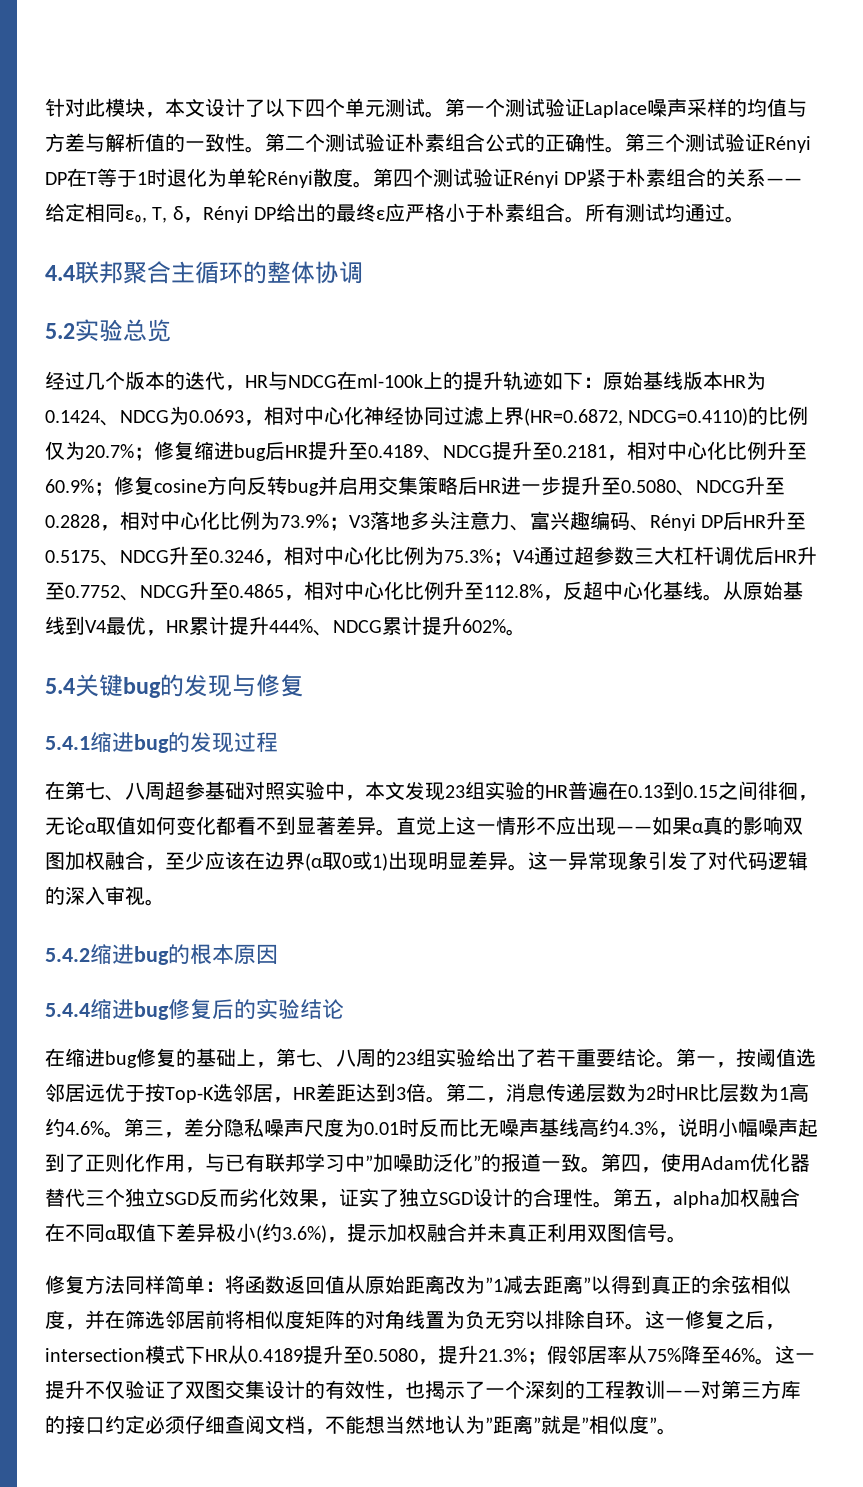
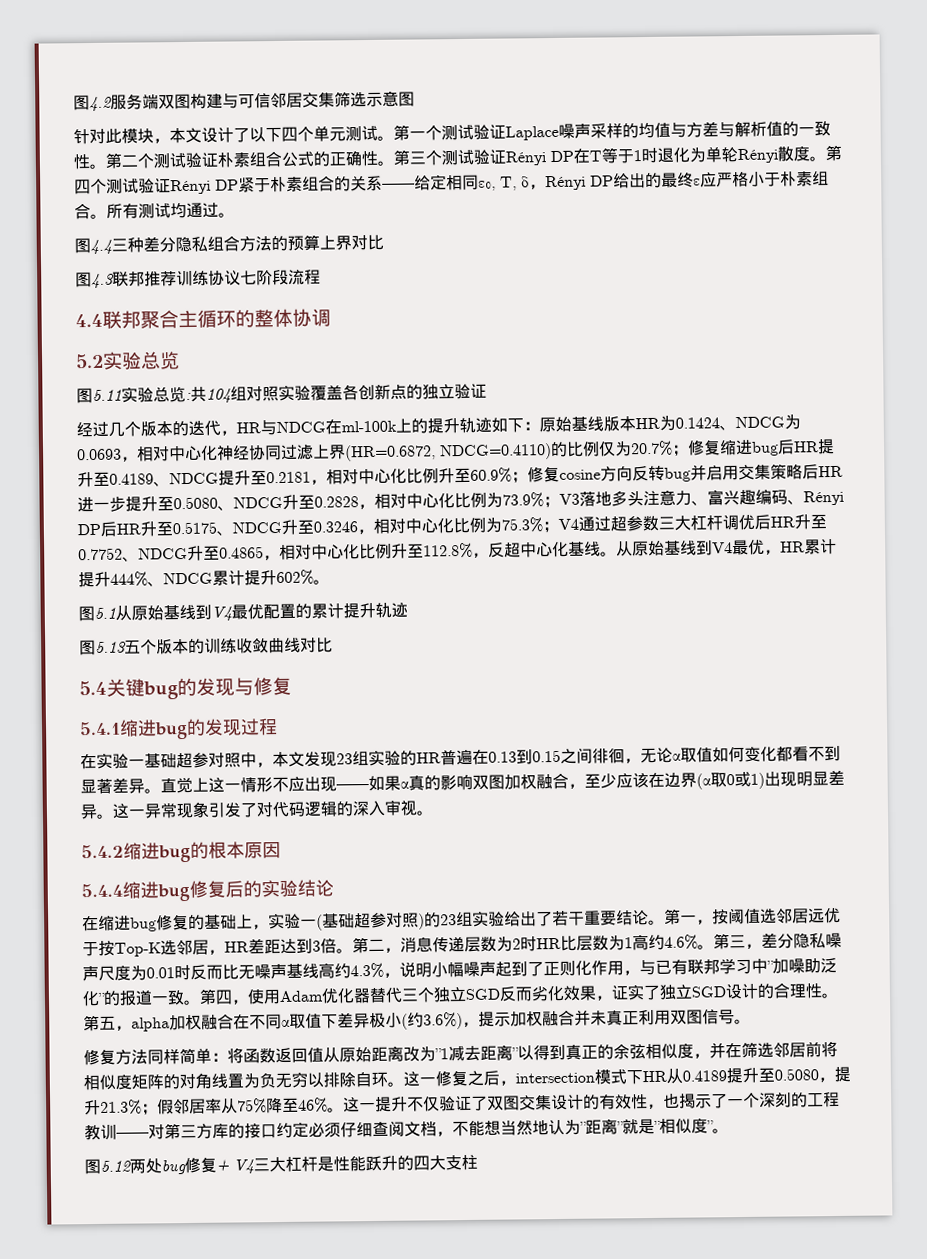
(45, 107) none -> [73,90,415,112] 图4.2服务端双图构建与可信邻居交集筛选示意图 //
(746, 219) none -> [74,234,384,255] [75,269,321,289] // 图4.4三种差分隐私组合方法的预算上界对比 // 图4.3联邦推荐训练协议七阶段流程
(171, 330) none -> [76,383,487,404] // 图5.11实验总览:共104组对照实验覆盖各创新点的独立验证
(526, 632) none -> [78,601,408,622] [79,637,333,656] // 图5.1从原始基线到V4最优配置的累计提升轨迹 // 图5.13五个版本的训练收敛曲线对比
[65,781,325,801] 第七、八周超参基础对照实验 -> [96,752,241,769] 实验一基础超参对照
[276,1048,376,1068] 第七、八周 -> [268,912,425,931] 实验一(基础超参对照)
(677, 1431) none -> [84,1154,478,1175] // 图5.12两处bug修复+ V4三大杠杆是性能跃升的四大支柱

